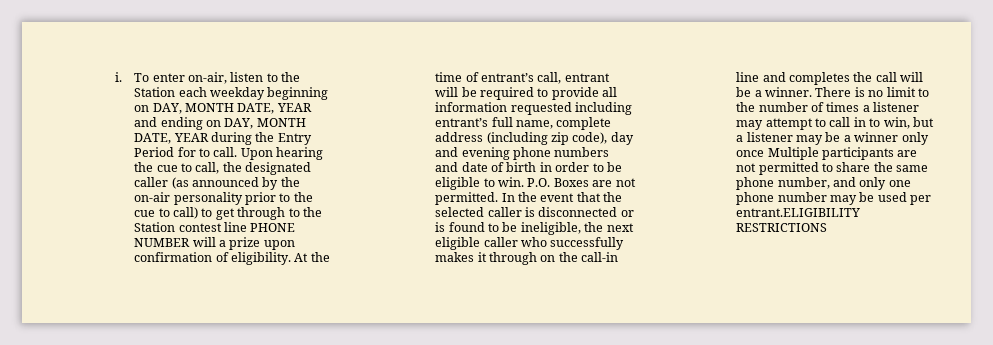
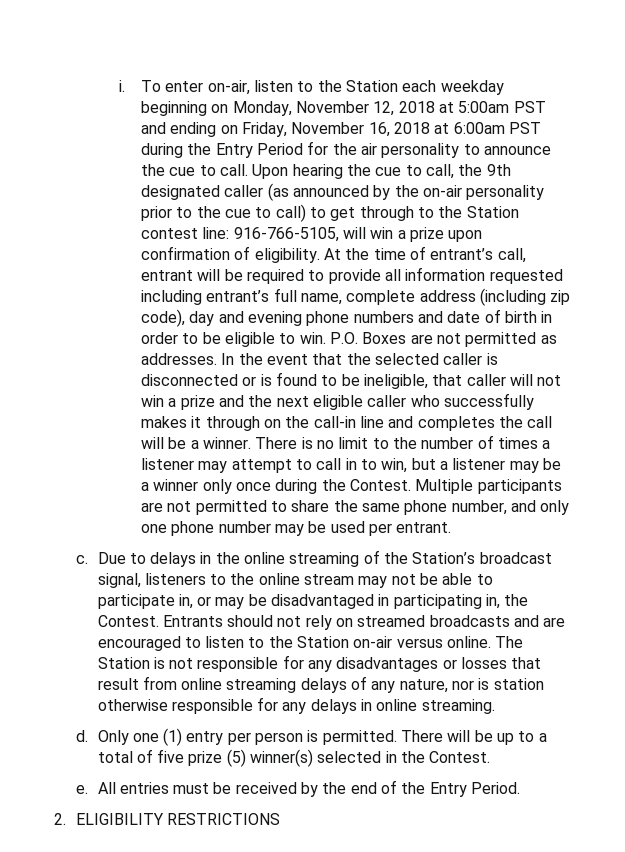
[152,103,312,114] [134,117,306,130] [134,133,209,144] DAY, MONTH DATE, YEAR and ending on DAY, MONTH DATE, YEAR -> [232,101,546,116] [140,122,541,137] Monday, November 12, 2018 at 5:00am PST and ending on Friday, November 16, 2018 at 6:00am PST
(196, 152) none -> [332,143,551,158] [140,164,196,176] the air personality to announce the cue
(242, 167) none -> [486,164,511,176] 9th
[224,222,296,232] [134,237,216,247] line PHONE NUMBER will -> [202,227,394,242] line: 916-766-5105, will win
[435,192,499,205] permitted. -> [465,332,557,347] [140,353,217,365] permitted as addresses.
(581, 228) none -> [432,374,562,386] [140,395,244,410] that caller will not win a prize and
(765, 153) none -> [275,479,411,494] during the Contest.
[736,208,861,217] entrant.ELIGIBILITY -> [396,522,452,533] [75,550,552,567] [97,573,493,588] [97,594,529,609] [97,615,566,630] [97,636,524,651] [97,655,542,672] [97,676,544,693] [97,697,495,714] [75,728,547,746] [97,749,491,767] [75,780,521,797] [54,813,164,825] entrant. // c. Due to delays in the online streaming of the Station’s broadcast signal, listeners to the online stream may not be able to participate in, or may be disadvantaged in participating in, the Contest. Entrants should not rely on streamed broadcasts and are encouraged to listen to the Station on-air versus online. The Station is not responsible for any disadvantages or losses that result from online streaming delays of any nature, nor is station otherwise responsible for any delays in online streaming. // d. Only one (1) entry per person is permitted. There will be up to a total of five prize (5) winner(s) selected in the Contest. // e. All entries must be received by the end of the Entry Period. // 2. ELIGIBILITY

